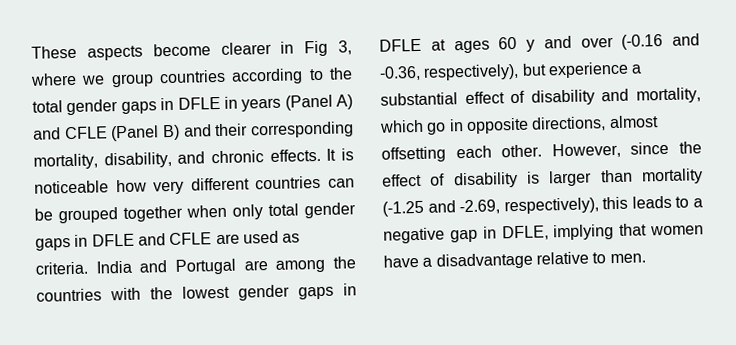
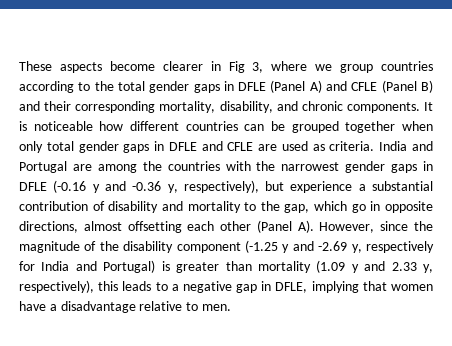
[223,96,282,112] in years -> (267, 86) none
[269,148,321,162] effects. -> [346,102,420,113] components.
[153,180,185,195] very -> (124, 126) none
[182,283,357,301] [379,33,700,54] [379,65,421,81] lowest gender gaps in DFLE at ages 60 y and over (-0.16 and -0.36, -> [281,161,433,173] [19,180,178,193] narrowest gender gaps in DFLE (-0.16 y and -0.36 y,
[464,91,505,105] effect -> [19,201,88,211] contribution
[636,87,701,104] mortality, -> [187,201,310,213] mortality to the gap,
[501,141,702,159] [382,168,703,189] [382,199,501,217] other. However, since the effect of disability is larger than mortality (-1.25 and -2.69, -> [220,220,433,233] [19,240,434,253] [19,260,434,273] other (Panel A). However, since the magnitude of the disability component (-1.25 y and -2.69 y, respectively for India and Portugal) is greater than mortality (1.09 y and 2.33 y,

